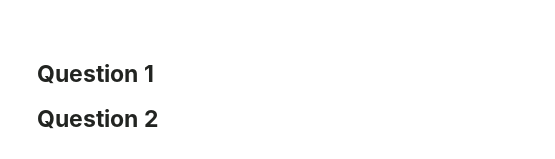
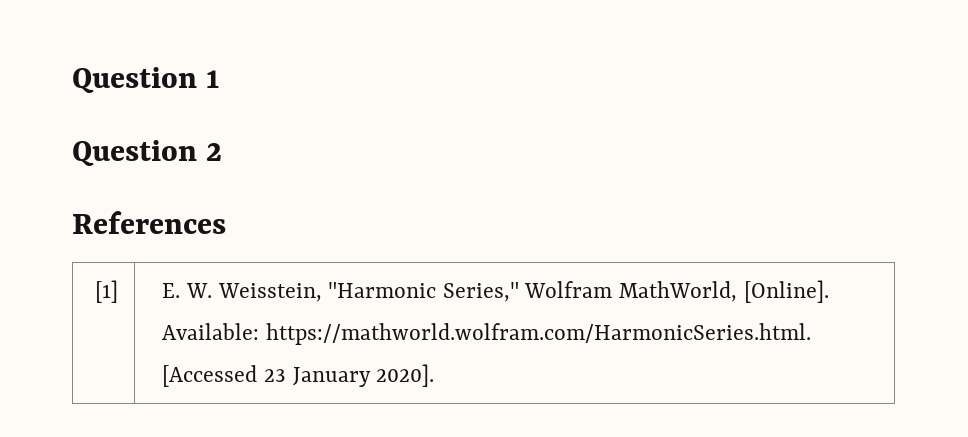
(159, 118) none -> [72,211,226,234] [94,280,118,303] [162,280,829,303] [162,323,812,345] [162,364,435,387] // References // [1] | E. W. Weisstein, "Harmonic Series," Wolfram MathWorld, [Online]. Available: https://mathworld.wolfram.com/HarmonicSeries.html. [Accessed 23 January 2020].

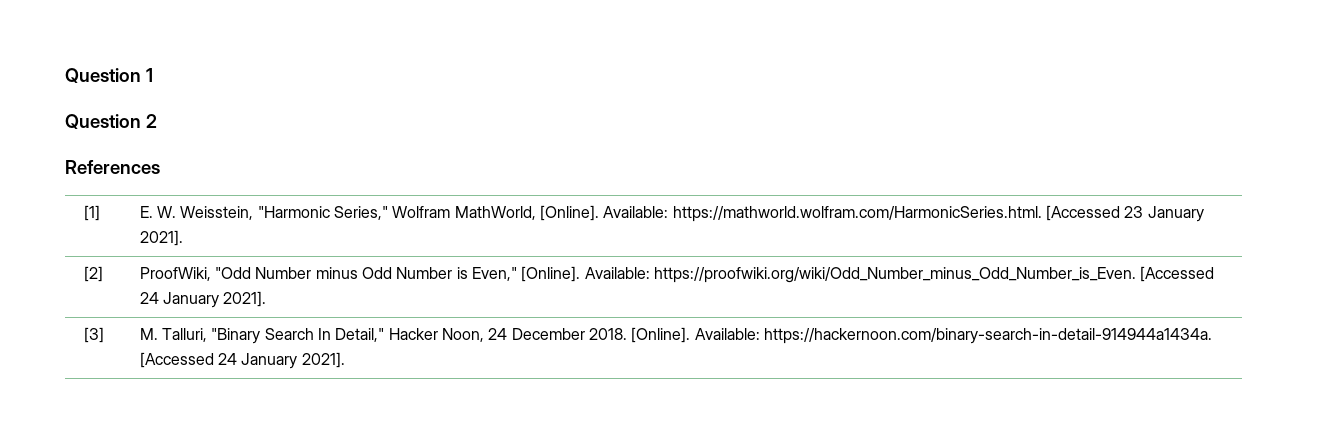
[376,364,435,387] 2020]. -> [139,230,183,246] [84,266,104,282] [139,266,1215,283] [139,291,267,308] [84,327,105,343] [139,327,1212,344] [139,352,345,369] 2021]. // [2] | ProofWiki, "Odd Number minus Odd Number is Even," [Online]. Available: https://proofwiki.org/wiki/Odd_Number_minus_Odd_Number_is_Even. [Accessed 24 January 2021]. // [3] | M. Talluri, "Binary Search In Detail," Hacker Noon, 24 December 2018. [Online]. Available: https://hackernoon.com/binary-search-in-detail-914944a1434a. [Accessed 24 January 2021].

